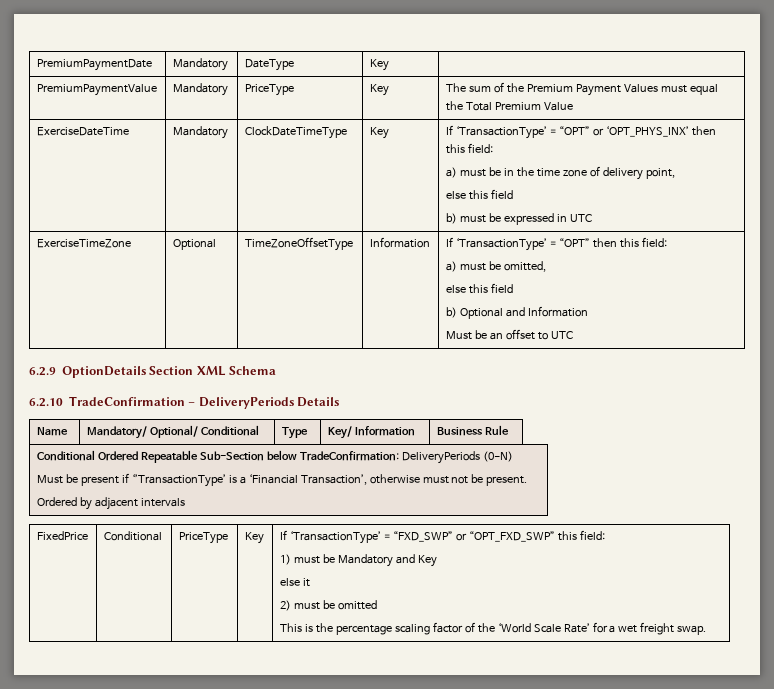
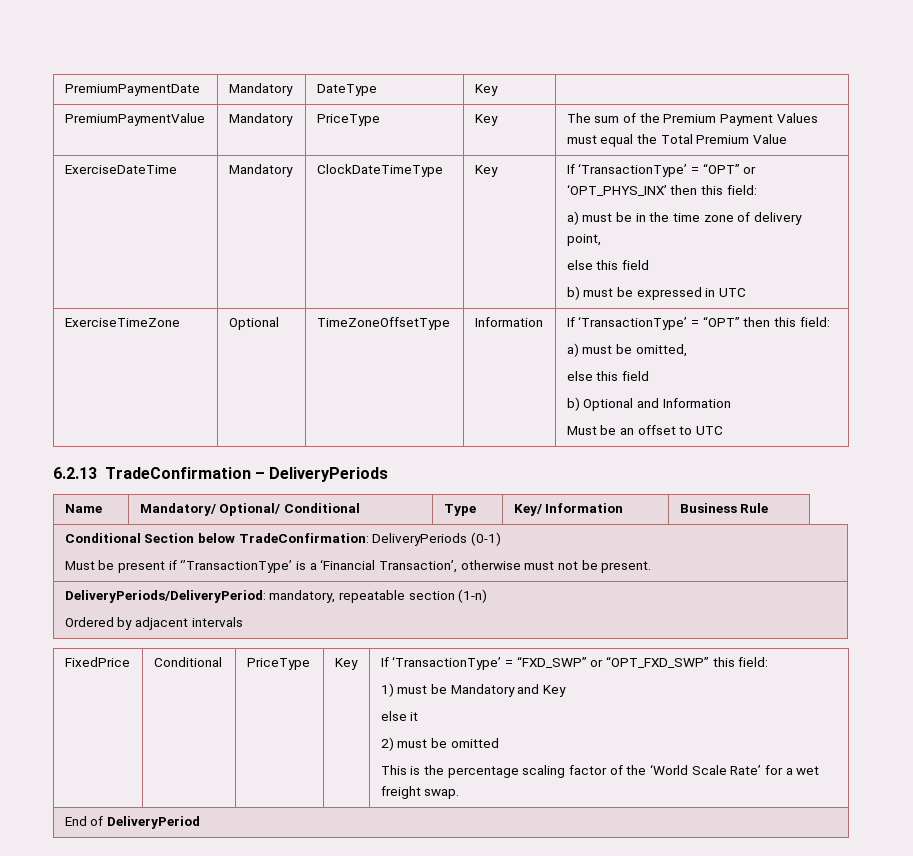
[29,366,277,378] [29,398,63,407] 6.2.9 OptionDetails Section XML Schema // 6.2.10 -> [53,467,97,479] 6.2.13
[297,397,340,407] Details -> (389, 474) none
[97,450,264,463] Ordered Repeatable Sub-Section -> [144,533,195,543] Section
[482,451,513,462] (0-N) -> [471,532,502,546] (0-1)
(528, 481) none -> [64,589,488,603] // DeliveryPeriods/DeliveryPeriod: mandatory, repeatable section (1-n)
(707, 630) none -> [64,816,201,829] // End of DeliveryPeriod

